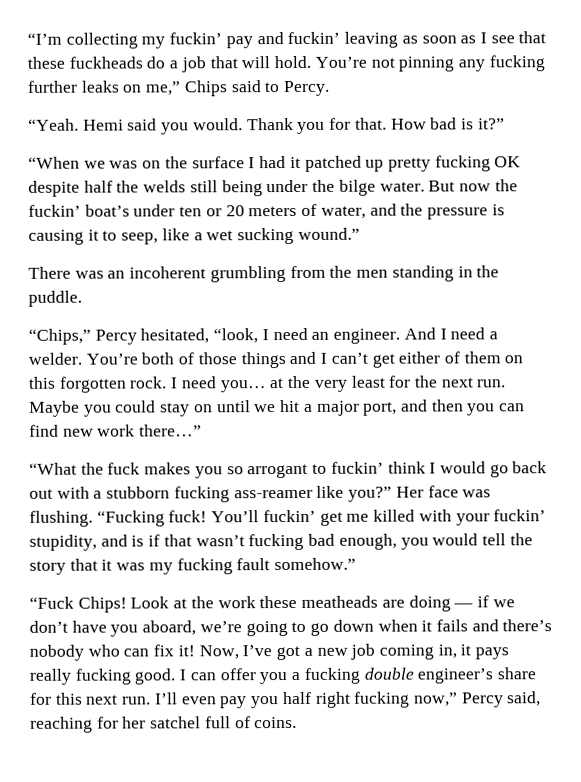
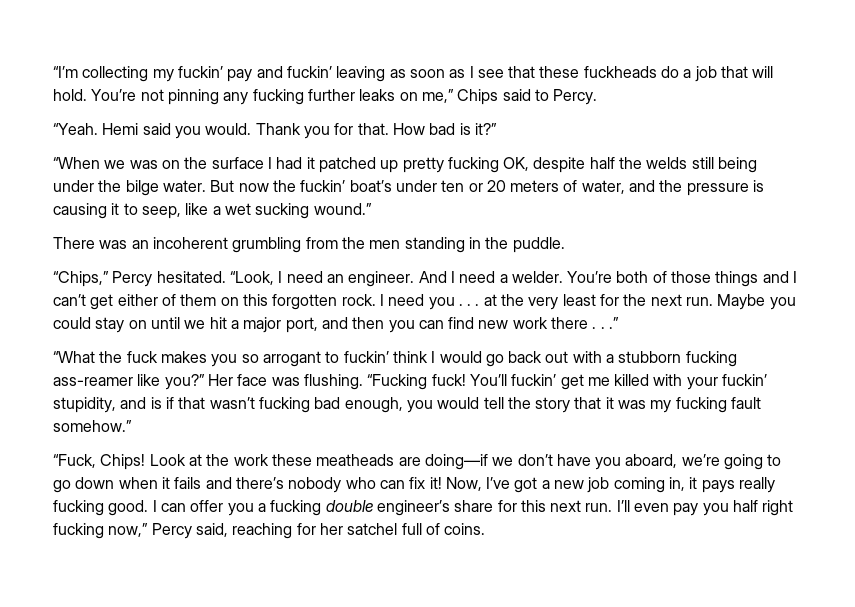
[494,156,522,168] OK -> [503,157,530,171] OK,
[140,328,259,344] hesitated, “look, -> [156,271,274,285] hesitated. “Look,
[219,380,267,393] you… -> [428,297,480,310] you . . .
[139,424,203,437] there…” -> [551,317,620,329] there . . .”
[29,596,74,609] “Fuck -> [53,454,96,468] “Fuck,
[408,595,489,612] doing — if -> [424,454,488,470] doing—if

